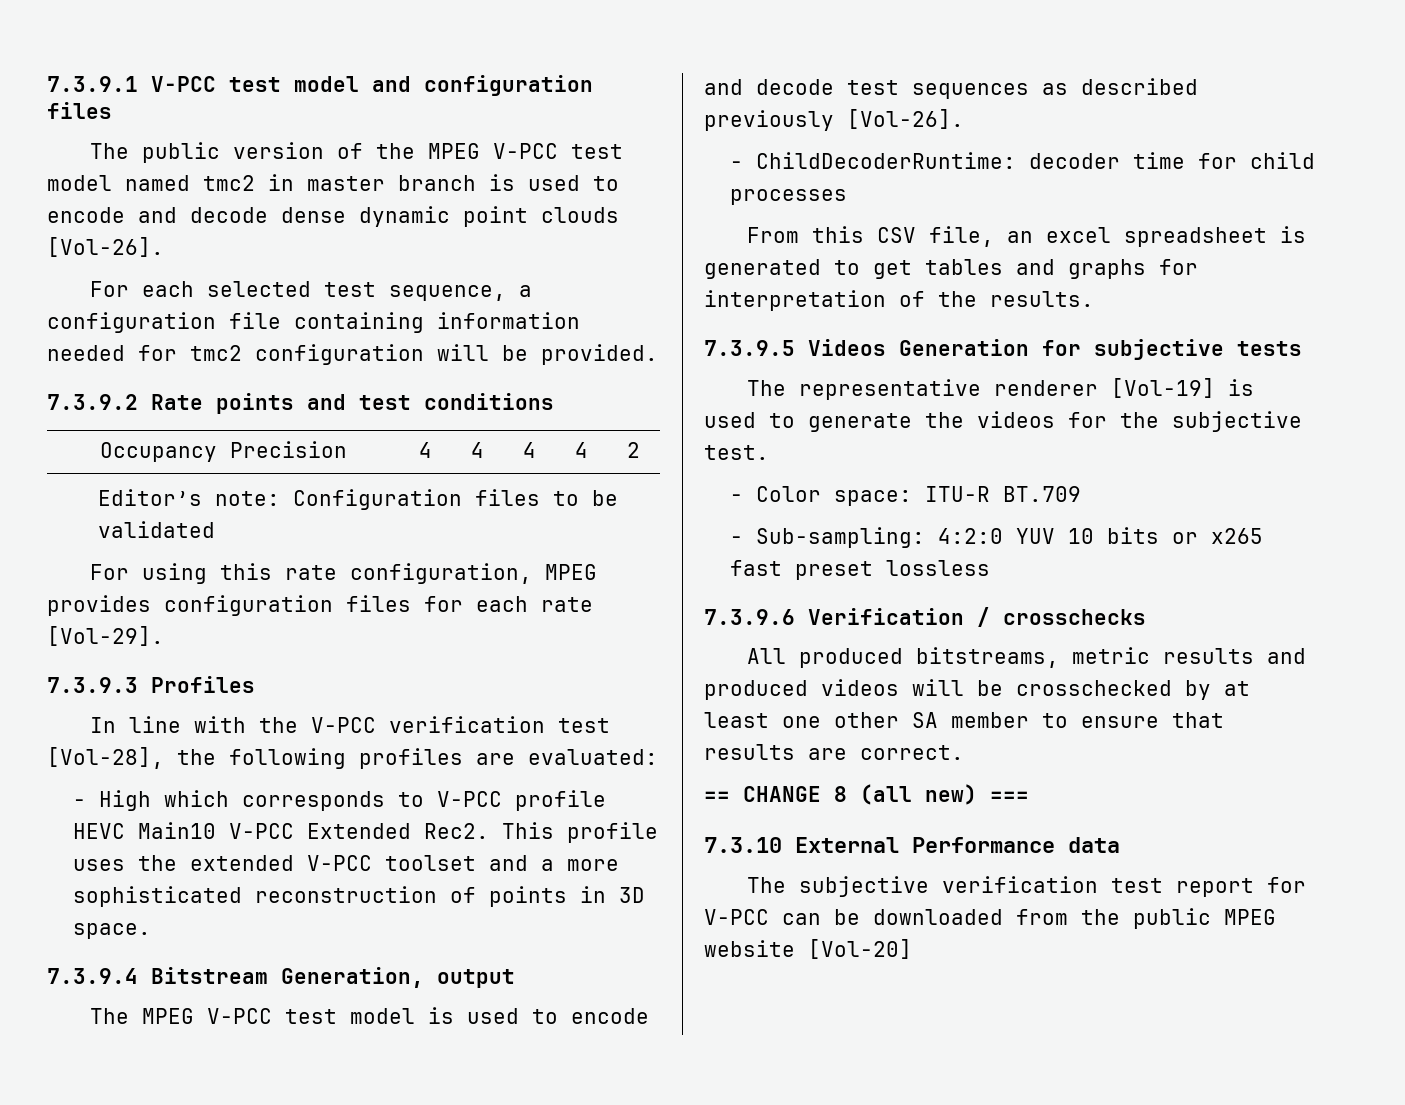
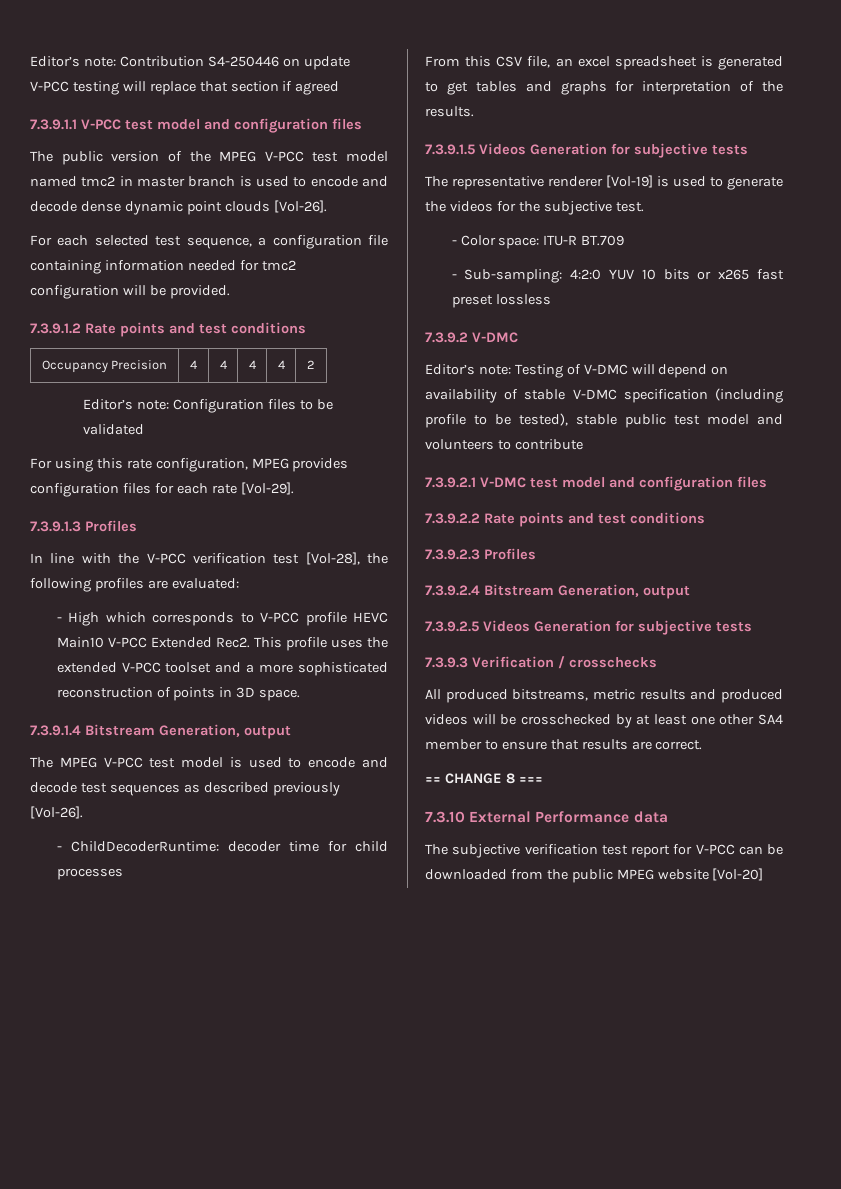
[47,76,138,92] 7.3.9.1 -> [30,56,350,70] [30,81,340,95] [30,119,77,130] Editor’s note: Contribution S4-250446 on update V-PCC testing will replace that section if agreed // 7.3.9.1.1
[47,394,138,410] 7.3.9.2 -> [30,323,81,334] 7.3.9.1.2
[47,677,138,693] 7.3.9.3 -> [30,521,81,532] 7.3.9.1.3
[47,968,138,984] 7.3.9.4 -> [30,725,81,736] 7.3.9.1.4
[704,340,795,356] 7.3.9.5 -> [425,144,475,155] 7.3.9.1.5
[704,609,795,625] 7.3.9.6 -> [425,332,518,343] [425,364,729,378] [425,388,783,403] [425,413,783,428] [425,439,583,450] [425,476,767,491] [425,512,705,527] [425,548,536,560] [425,584,690,599] [425,620,752,635] [425,657,468,668] 7.3.9.2 V-DMC // Editor’s note: Testing of V-DMC will depend on availability of stable V-DMC specification (including profile to be tested), stable public test model and volunteers to contribute // 7.3.9.2.1 V-DMC test model and configuration files // 7.3.9.2.2 Rate points and test conditions // 7.3.9.2.3 Profiles // 7.3.9.2.4 Bitstream Generation, output // 7.3.9.2.5 Videos Generation for subjective tests // 7.3.9.3
[912,712,938,728] SA -> [758,714,783,725] SA4
[860,784,977,805] (all new) -> (515, 778) none

